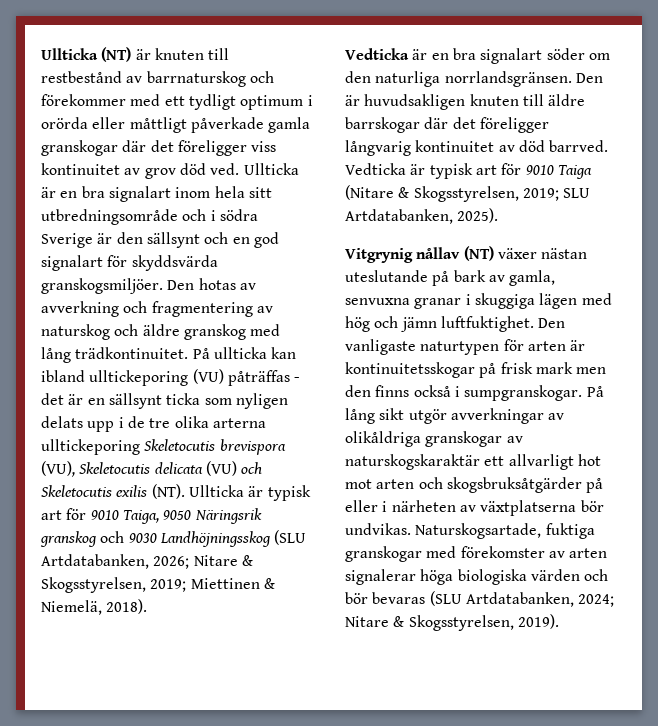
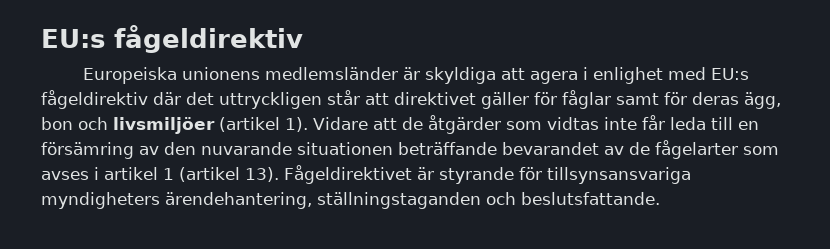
[41,47,230,62] [41,71,274,87] [41,94,313,110] [41,117,311,133] [41,140,277,156] [41,163,299,179] [41,186,272,202] [41,209,258,225] [41,232,279,248] [41,255,218,271] [41,278,256,294] [41,301,273,317] [41,324,281,340] [41,347,297,363] [41,369,301,386] [41,393,288,409] [41,416,266,432] [41,439,286,455] [41,461,263,477] [41,484,311,501] [41,508,262,524] [40,530,307,547] [41,554,253,569] [41,577,275,593] [41,599,148,615] [345,48,610,64] [345,71,603,87] [345,94,586,110] [345,117,549,133] [345,140,609,156] [345,163,592,179] [345,185,591,202] [345,208,499,224] [345,246,588,263] [345,270,556,286] [345,293,612,309] [345,316,566,332] [345,339,586,355] [345,362,607,378] [345,385,604,401] [345,408,565,424] [345,431,523,447] [345,454,601,470] [345,477,604,493] [345,500,604,516] [345,523,595,539] [345,546,608,562] [345,569,609,585] [345,591,615,607] [345,614,559,631] Ullticka (NT) är knuten till restbestånd av barrnaturskog och förekommer med ett tydligt optimum i orörda eller måttligt påverkade gamla granskogar där det föreligger viss kontinuitet av grov död ved. Ullticka är en bra signalart inom hela sitt utbredningsområde och i södra Sverige är den sällsynt och en god signalart för skyddsvärda granskogsmiljöer. Den hotas av avverkning och fragmentering av naturskog och äldre granskog med lång trädkontinuitet. På ullticka kan ibland ulltickeporing (VU) påträffas - det är en sällsynt ticka som nyligen delats upp i de tre olika arterna ulltickeporing Skeletocutis brevispora (VU), Skeletocutis delicata (VU) och Skeletocutis exilis (NT). Ullticka är typisk art för 9010 Taiga, 9050 Näringsrik granskog och 9030 Landhöjningsskog (SLU Artdatabanken, 2026; Nitare & Skogsstyrelsen, 2019; Miettinen & Niemelä, 2018). // Vedticka är en bra signalart söder om den naturliga norrlandsgränsen. Den är huvudsakligen knuten till äldre barrskogar där det föreligger långvarig kontinuitet av död barrved. Vedticka är typisk art för 9010 Taiga (Nitare & Skogsstyrelsen, 2019; SLU Artdatabanken, 2025). // Vitgrynig nållav (NT) växer nästan uteslutande på bark av gamla, senvuxna granar i skuggiga lägen med hög och jämn luftfuktighet. Den vanligaste naturtypen för arten är kontinuitetsskogar på frisk mark men den finns också i sumpgranskogar. På lång sikt utgör avverkningar av olikåldriga granskogar av naturskogskaraktär ett allvarligt hot mot arten och skogsbruksåtgärder på eller i närheten av växtplatserna bör undvikas. Naturskogsartade, fuktiga granskogar med förekomster av arten signalerar höga biologiska värden och bör bevaras (SLU Artdatabanken, 2024; Nitare & Skogsstyrelsen, 2019). -> [41,25,303,53] [83,67,750,84] [41,90,781,109] [41,115,759,134] [41,140,779,159] [41,165,691,184] [41,192,660,209] EU:s fågeldirektiv // Europeiska unionens medlemsländer är skyldiga att agera i enlighet med EU:s fågeldirektiv där det uttryckligen står att direktivet gäller för fåglar samt för deras ägg, bon och livsmiljöer (artikel 1). Vidare att de åtgärder som vidtas inte får leda till en försämring av den nuvarande situationen beträffande bevarandet av de fågelarter som avses i artikel 1 (artikel 13). Fågeldirektivet är styrande för tillsynsansvariga myndigheters ärendehantering, ställningstaganden och beslutsfattande.

